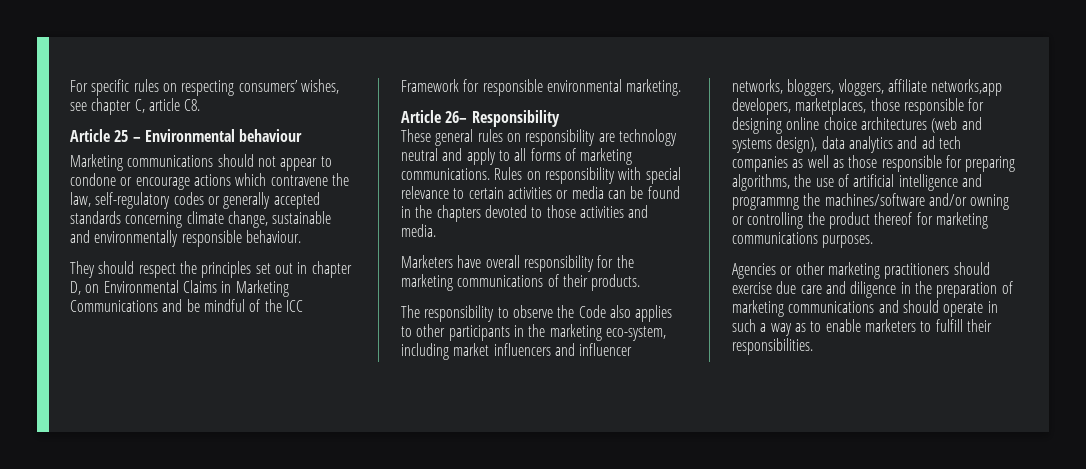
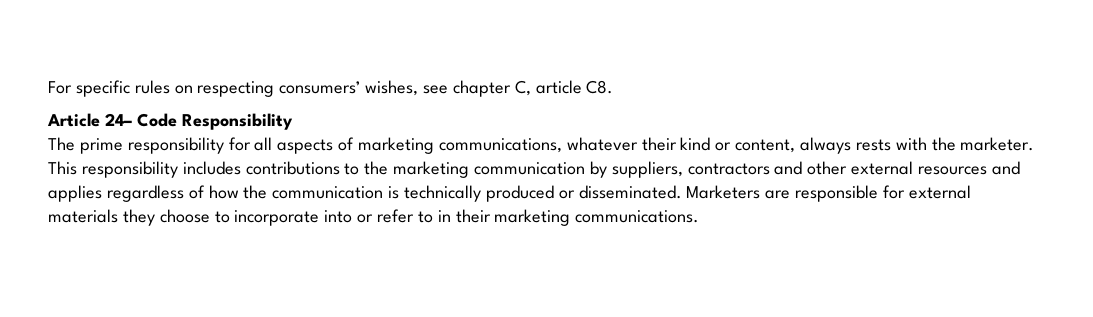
[114,129,303,142] [70,154,332,171] [70,173,349,190] [70,192,320,209] [70,211,332,228] [70,230,301,247] [70,261,352,278] [70,280,289,297] [70,299,303,312] [401,79,682,96] [401,110,560,127] [401,129,677,146] [401,148,633,165] [401,167,681,184] [401,186,680,199] [401,205,649,222] [401,224,436,237] [401,255,634,272] [401,274,641,291] [401,305,673,322] [401,324,666,341] [401,343,633,360] [732,79,1003,96] [732,98,985,115] [732,117,982,134] [732,136,961,153] [732,155,1016,172] [732,174,982,191] [732,193,1010,210] [732,212,988,229] [732,232,874,248] [732,262,990,279] [732,281,1013,298] [732,300,998,317] [732,319,992,336] [732,338,813,355] 25 – Environmental behaviour // Marketing communications should not appear to condone or encourage actions which contravene the law, self-regulatory codes or generally accepted standards concerning climate change, sustainable and environmentally responsible behaviour. // They should respect the principles set out in chapter D, on Environmental Claims in Marketing Communications and be mindful of the ICC Framework for responsible environmental marketing. // Article 26– Responsibility // These general rules on responsibility are technology neutral and apply to all forms of marketing communications. Rules on responsibility with special relevance to certain activities or media can be found in the chapters devoted to those activities and media. // Marketers have overall responsibility for the marketing communications of their products. // The responsibility to observe the Code also applies to other participants in the marketing eco-system, including market influencers and influencer networks, bloggers, vloggers, affiliate networks,app developers, marketplaces, those responsible for designing online choice architectures (web and systems design), data analytics and ad tech companies as well as those responsible for preparing algorithms, the use of artificial intelligence and programmng the machines/software and/or owning or controlling the product thereof for marketing communications purposes. // Agencies or other marketing practitioners should exercise due care and diligence in the preparation of marketing communications and should operate in such a way as to enable marketers to fulfill their responsibilities. -> [104,113,293,130] [48,137,1035,154] [48,161,1020,178] [48,185,971,202] [48,209,700,226] 24– Code Responsibility // The prime responsibility for all aspects of marketing communications, whatever their kind or content, always rests with the marketer. This responsibility includes contributions to the marketing communication by suppliers, contractors and other external resources and applies regardless of how the communication is technically produced or disseminated. Marketers are responsible for external materials they choose to incorporate into or refer to in their marketing communications.

